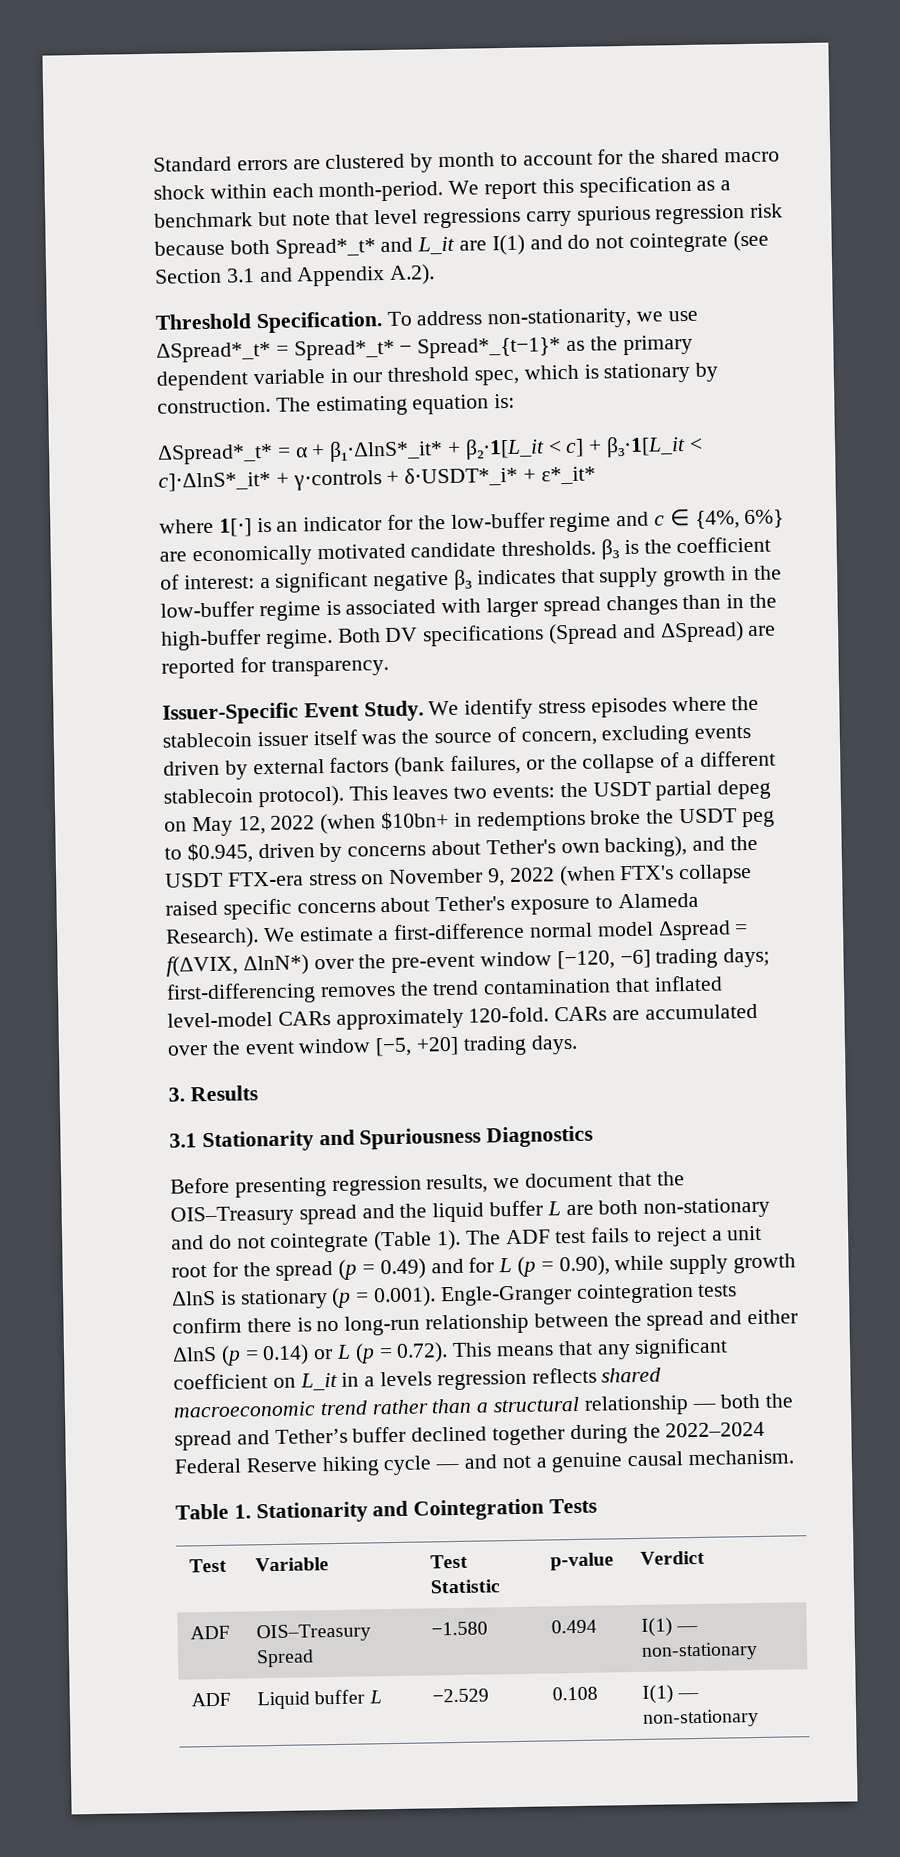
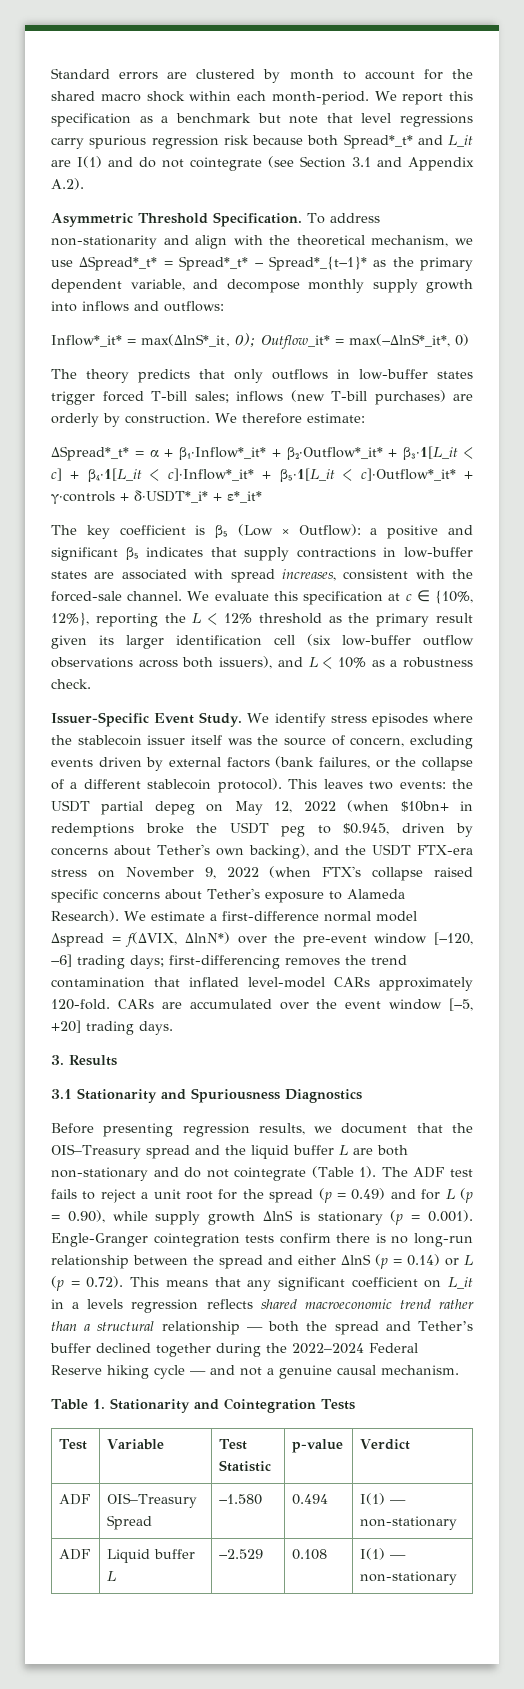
(436, 274) none -> [51,213,133,227] Asymmetric
[487,307,633,330] non-stationarity, -> [51,235,449,249] non-stationarity and align with the theoretical mechanism,
[252,362,719,386] [157,393,516,417] [157,436,703,465] [158,471,271,492] variable in our threshold spec, which is stationary by construction. The estimating equation is: // ΔSpread*_t* = α + β₁·ΔlnS*_it* + β₂·1[L_it < c] + β₃·1[L_it < c]·ΔlnS*_it* -> [130,279,473,293] [51,301,224,312] [51,333,469,349] [51,369,473,383] [51,390,473,405] [51,413,365,427] [51,446,473,461] [51,468,456,482] variable, and decompose monthly supply growth into inflows and outflows: // Inflow*_it* = max(ΔlnS*_it, 0); Outflow_it* = max(−ΔlnS*_it*, 0) // The theory predicts that only outflows in low-buffer states trigger forced T-bill sales; inflows (new T-bill purchases) are orderly by construction. We therefore estimate: // ΔSpread*_t* = α + β₁·Inflow*_it* + β₂·Outflow*_it* + β₃·1[L_it < c] + β₄·1[L_it < c]·Inflow*_it* + β₅·1[L_it < c]·Outflow*_it*
[159,508,785,537] [159,536,772,567] [160,565,782,593] [160,593,778,622] [161,621,777,651] [161,657,389,679] where 1[·] is an indicator for the low-buffer regime and c ∈ {4%, 6%} are economically motivated candidate thresholds. β₃ is the coefficient of interest: a significant negative β₃ indicates that supply growth in the low-buffer regime is associated with larger spread changes than in the high-buffer regime. Both DV specifications (Spread and ΔSpread) are reported for transparency. -> [51,524,474,539] [51,547,473,561] [51,569,473,583] [51,590,473,605] [51,612,474,627] [51,634,474,649] [51,656,473,669] [51,679,91,689] The key coefficient is β₅ (Low × Outflow): a positive and significant β₅ indicates that supply contractions in low-buffer states are associated with spread increases, consistent with the forced-sale channel. We evaluate this specification at c ∈ {10%, 12%}, reporting the L < 12% threshold as the primary result given its larger identification cell (six low-buffer outflow observations across both issuers), and L < 10% as a robustness check.

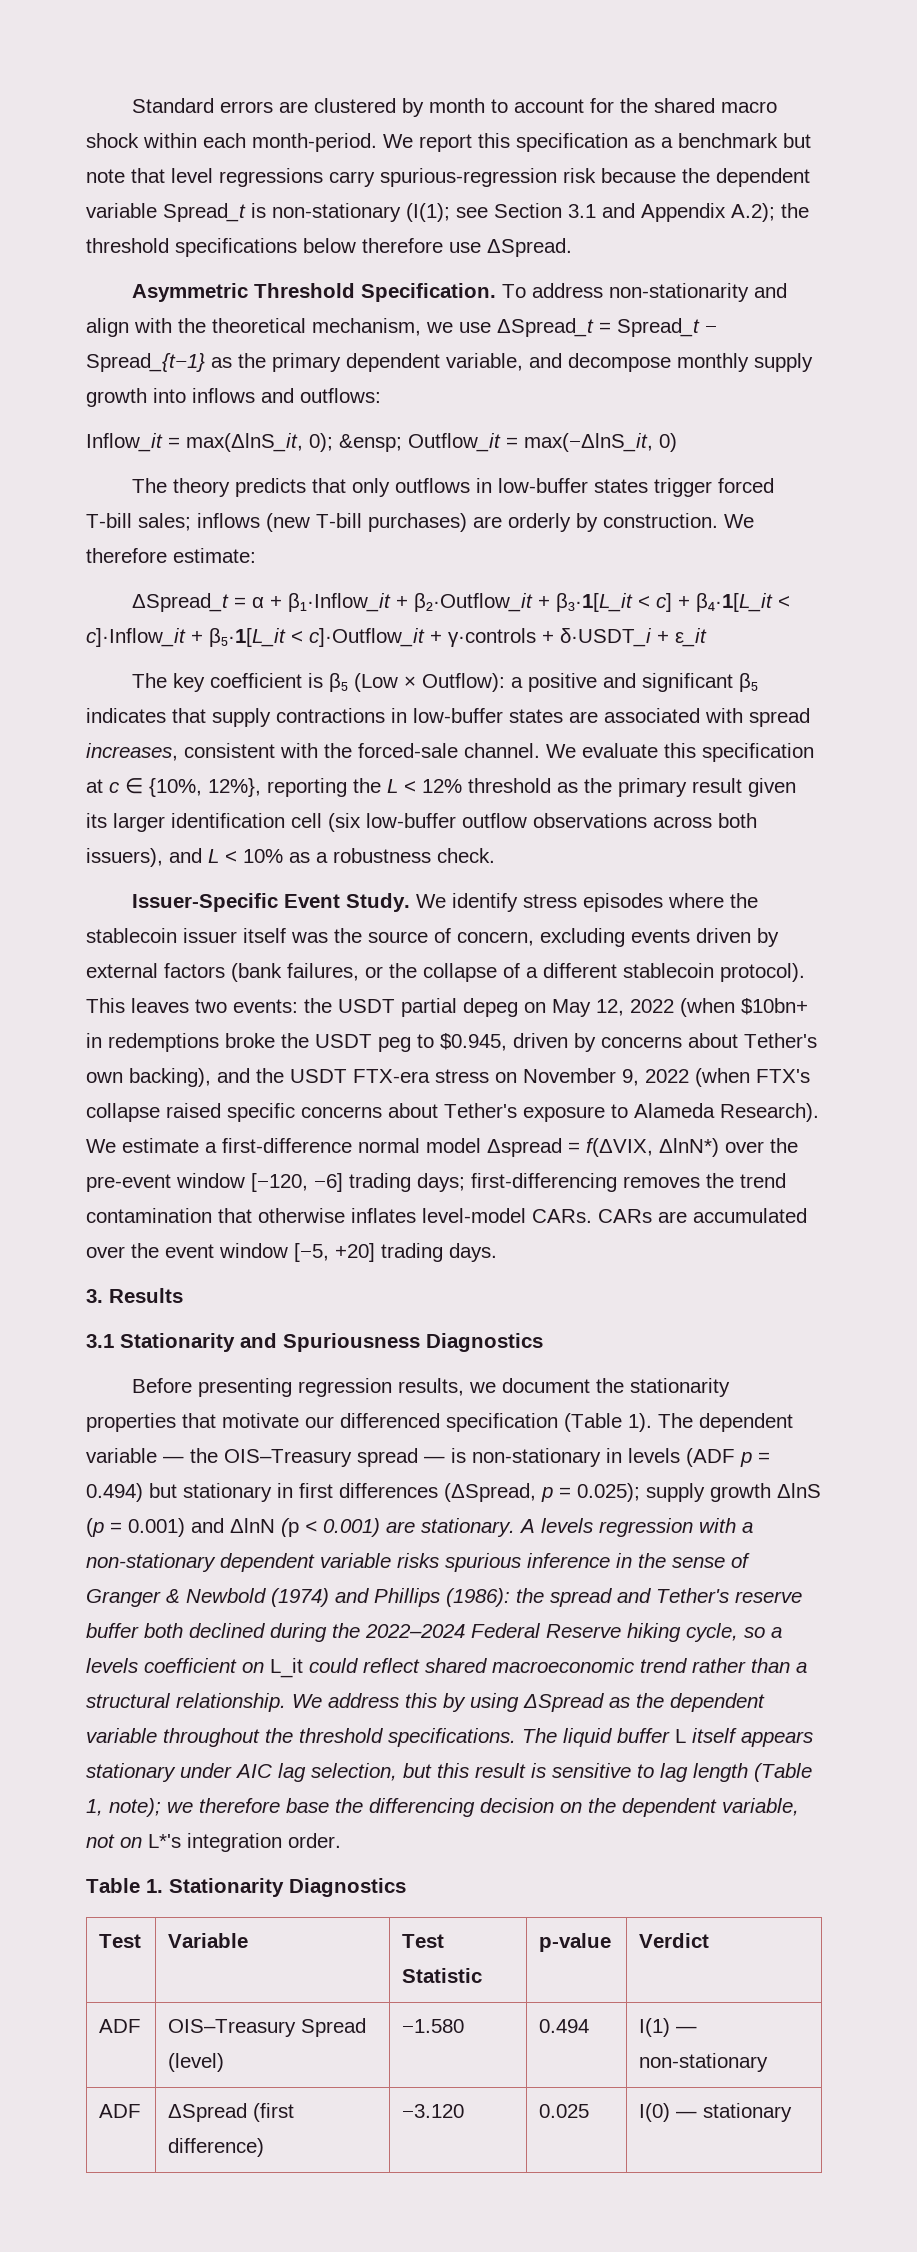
[89,134,473,149] [51,156,474,171] [51,178,84,190] spurious regression risk because both Spread*_t* and L_it are I(1) and do not cointegrate (see Section 3.1 and Appendix A.2). -> [380,168,810,187] [86,203,809,222] [86,238,572,257] spurious-regression risk because the dependent variable Spread_t is non-stationary (I(1); see Section 3.1 and Appendix A.2); the threshold specifications below therefore use ΔSpread.
[79,256,367,271] ΔSpread*_t* = Spread*_t* − Spread*_{t−1}* -> [497,318,717,337] [86,353,205,372] ΔSpread_t = Spread_t − Spread_{t−1}
[51,333,450,349] Inflow*_it* = max(ΔlnS*_it, 0); Outflow_it* = max(−ΔlnS*_it*, -> [86,433,653,452] Inflow_it = max(ΔlnS_it, 0); &ensp; Outflow_it = max(−ΔlnS_it,
[51,446,129,461] ΔSpread*_t* -> [131,593,229,612] ΔSpread_t
[179,447,383,460] β₁·Inflow*_it* + β₂·Outflow*_it* -> [287,593,533,612] β₁·Inflow_it + β₂·Outflow_it
[167,468,254,481] c]·Inflow*_it* -> [86,628,186,647] c]·Inflow_it
[360,468,456,481] c]·Outflow*_it* -> [309,628,425,647] c]·Outflow_it
[134,490,262,503] δ·USDT*_i* + ε*_it* -> [560,628,707,647] δ·USDT_i + ε_it
[189,977,473,991] [51,999,110,1010] inflated level-model CARs approximately 120-fold. -> [258,1208,592,1223] otherwise inflates level-model CARs.
[416,1123,473,1133] [51,1144,408,1159] [51,1166,474,1181] [51,1188,473,1203] [51,1210,474,1225] [51,1233,473,1247] [51,1254,474,1269] [51,1276,473,1291] [51,1299,253,1313] that the OIS–Treasury spread and the liquid buffer L are both non-stationary and do not cointegrate (Table 1). The ADF test fails to reject a unit root for the spread (p = 0.49) and for L (p = 0.90), while supply growth ΔlnS is stationary (p = 0.001). Engle-Granger cointegration tests confirm there is no long-run relationship between the spread and either ΔlnS (p = 0.14) or L (p = 0.72). This means that any significant coefficient on L_it in a levels regression reflects -> [595,1378,730,1397] [86,1413,793,1432] [86,1448,770,1467] [86,1483,821,1502] [86,1518,753,1537] [86,1553,750,1572] [86,1588,802,1607] [86,1623,782,1642] [86,1658,420,1678] the stationarity properties that motivate our differenced specification (Table 1). The dependent variable — the OIS–Treasury spread — is non-stationary in levels (ADF p = 0.494) but stationary in first differences (ΔSpread, p = 0.025); supply growth ΔlnS (p = 0.001) and ΔlnN (p < 0.001) are stationary. A levels regression with a non-stationary dependent variable risks spurious inference in the sense of Granger & Newbold (1974) and Phillips (1986): the spread and Tether's reserve buffer both declined during the 2022–2024 Federal Reserve hiking cycle, so a levels coefficient on L_it could reflect
[161,1321,474,1335] [50,1343,418,1357] [51,1365,459,1379] relationship — both the spread and Tether’s buffer declined together during the 2022–2024 Federal Reserve hiking cycle — and not a genuine causal mechanism. -> [176,1693,765,1712] [86,1728,813,1747] [86,1763,812,1782] [86,1798,799,1817] [86,1833,341,1852] relationship. We address this by using ΔSpread as the dependent variable throughout the threshold specifications. The liquid buffer L itself appears stationary under AIC lag selection, but this result is sensitive to lag length (Table 1, note); we therefore base the differencing decision on the dependent variable, not on L*'s integration order.
[193,1398,355,1413] and Cointegration Tests -> [289,1878,406,1897] Diagnostics
(153, 1522) none -> [168,2053,225,2072] (level)
[107,1549,196,1563] [107,1571,118,1581] [219,1549,264,1559] [292,1549,328,1560] [360,1548,407,1560] [360,1571,458,1585] Liquid buffer L | −2.529 | 0.108 | I(1) — non-stationary -> [168,2103,295,2122] [168,2138,265,2157] [402,2104,465,2118] [539,2104,590,2118] [639,2103,793,2122] ΔSpread (first difference) | −3.120 | 0.025 | I(0) — stationary

